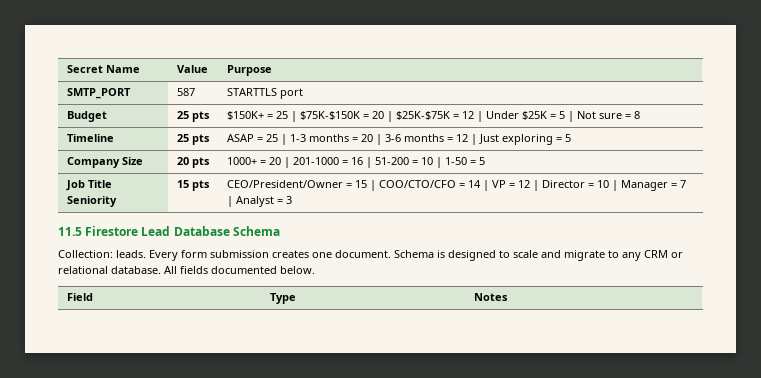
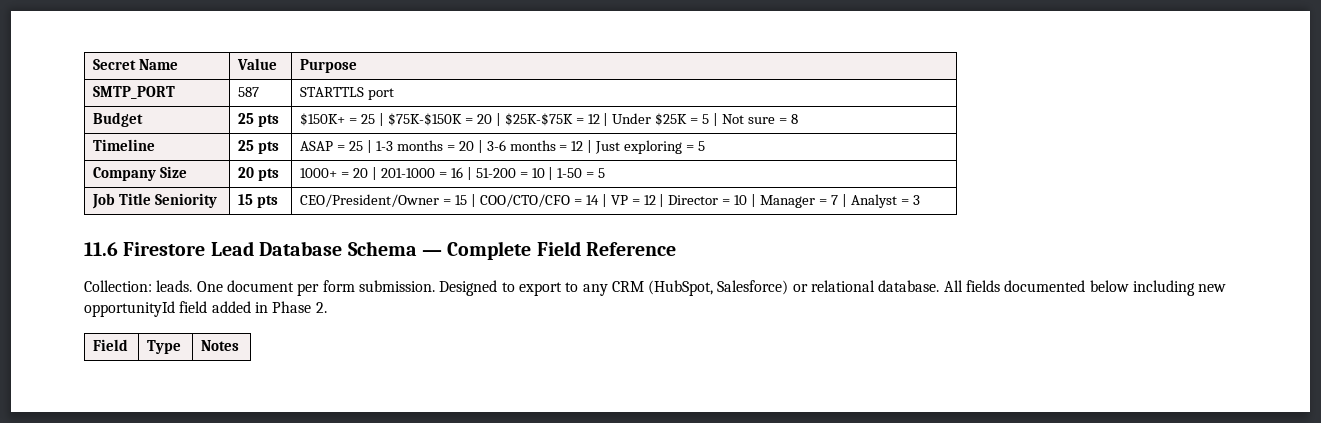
[58,227,82,236] 11.5 -> [84,242,118,256] 11.6
[58,250,605,261] // Collection: leads. Every form submission creates one document. Schema is designed to scale and migrate -> [422,241,677,260] [84,280,562,296] — Complete Field Reference // Collection: leads. One document per form submission. Designed to export
(668, 254) none -> [648,280,789,296] (HubSpot, Salesforce)
[280,266,315,274] below. -> [1089,280,1227,296] [84,301,327,317] below including new opportunityId field added in Phase 2.

